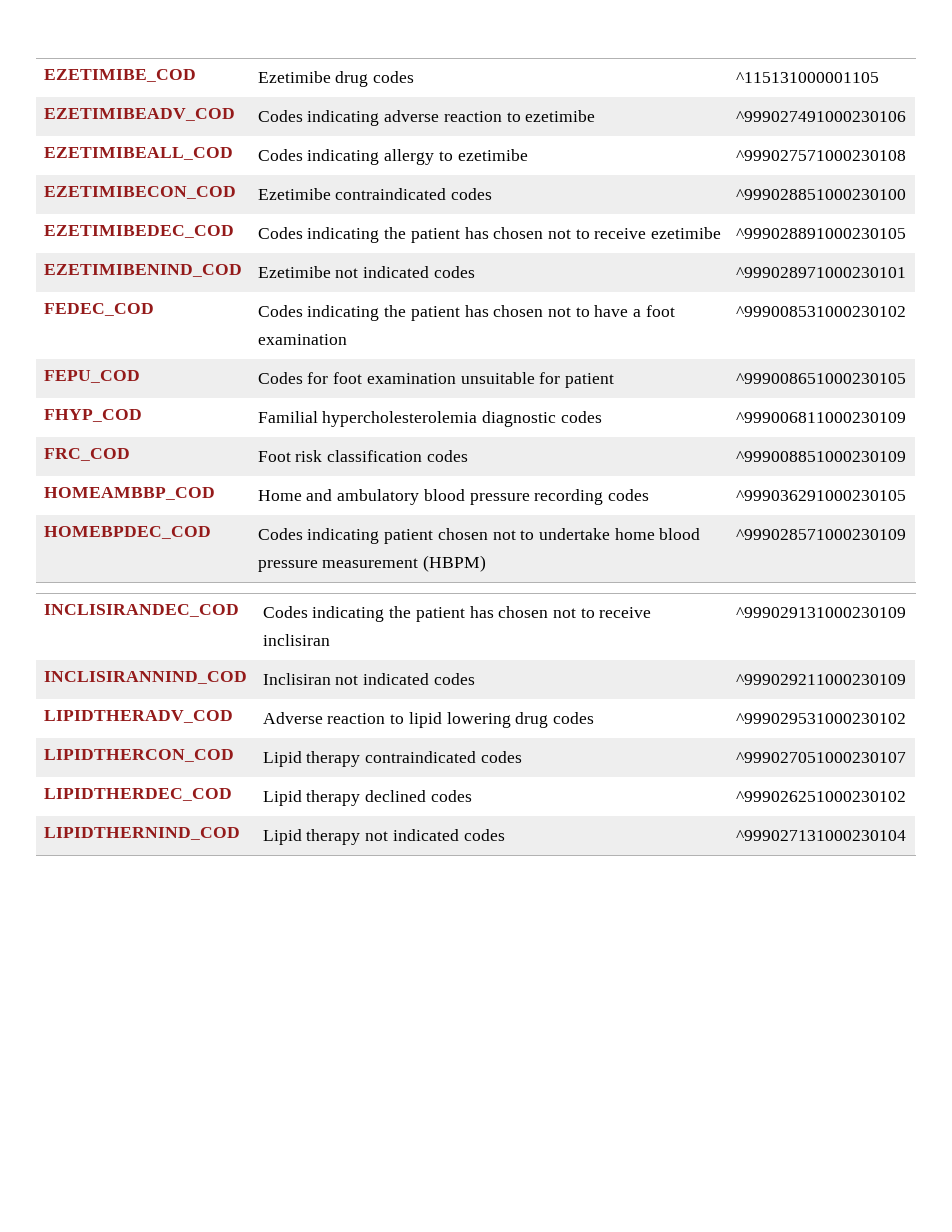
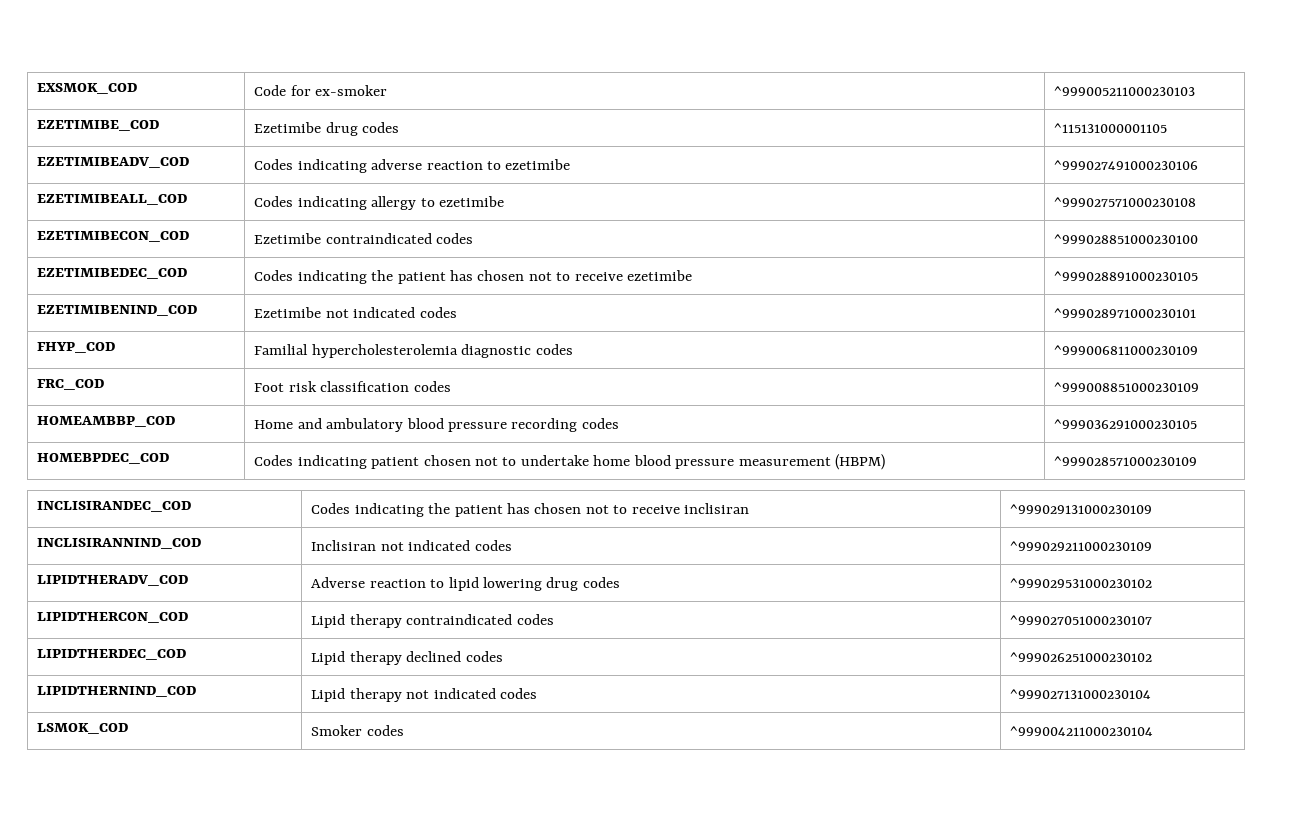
(43, 75) none -> [37,83,138,94] [254,85,388,96] [1054,86,1196,96] EXSMOK_COD | Code for ex-smoker | ^999005211000230103 //
[43,303,154,316] [257,305,675,321] [257,334,347,345] [735,306,906,317] [43,370,140,383] [257,372,614,388] [735,373,906,384] // FEDEC_COD | Codes indicating the patient has chosen not to have a foot examination | ^999008531000230102 // FEPU_COD | Codes for foot examination unsuitable for patient | ^999008651000230105 -> (1197, 313) none
(906, 835) none -> [37,723,129,734] [311,725,404,736] [1010,726,1154,736] // LSMOK_COD | Smoker codes | ^999004211000230104

